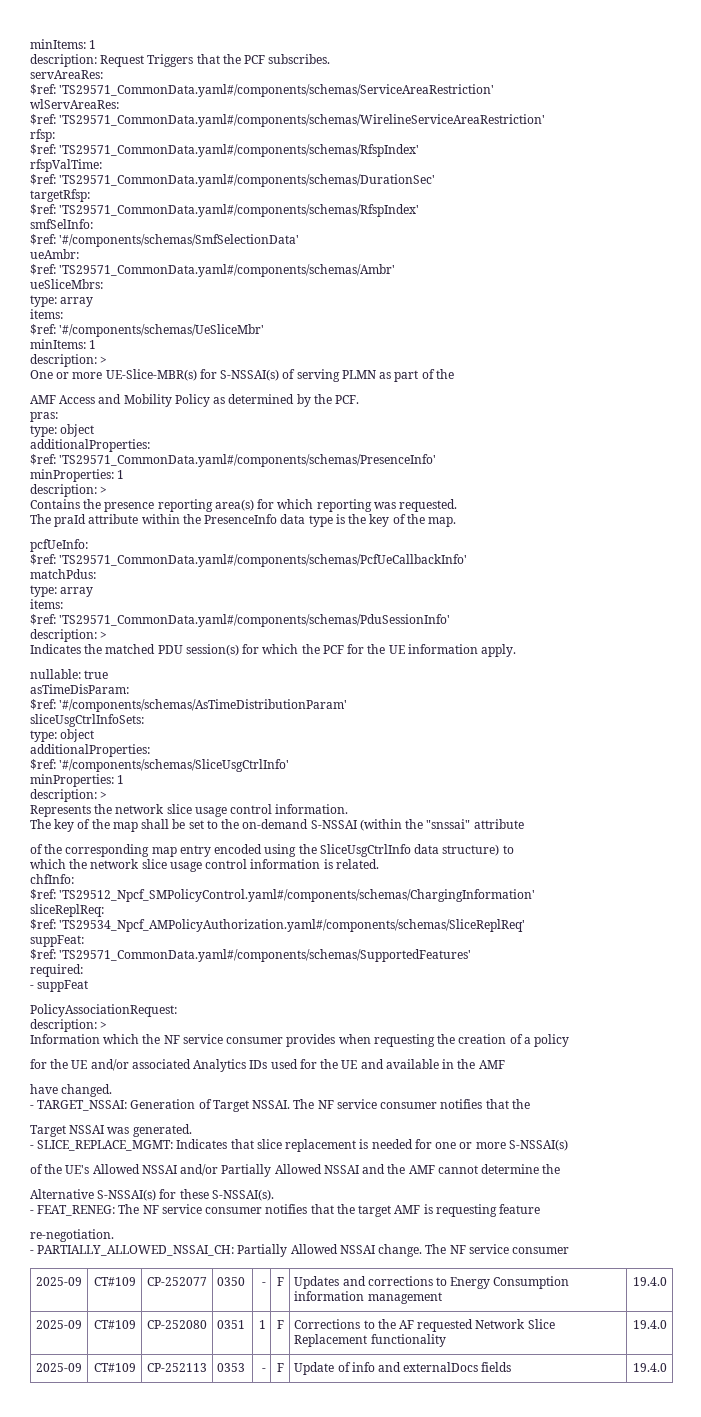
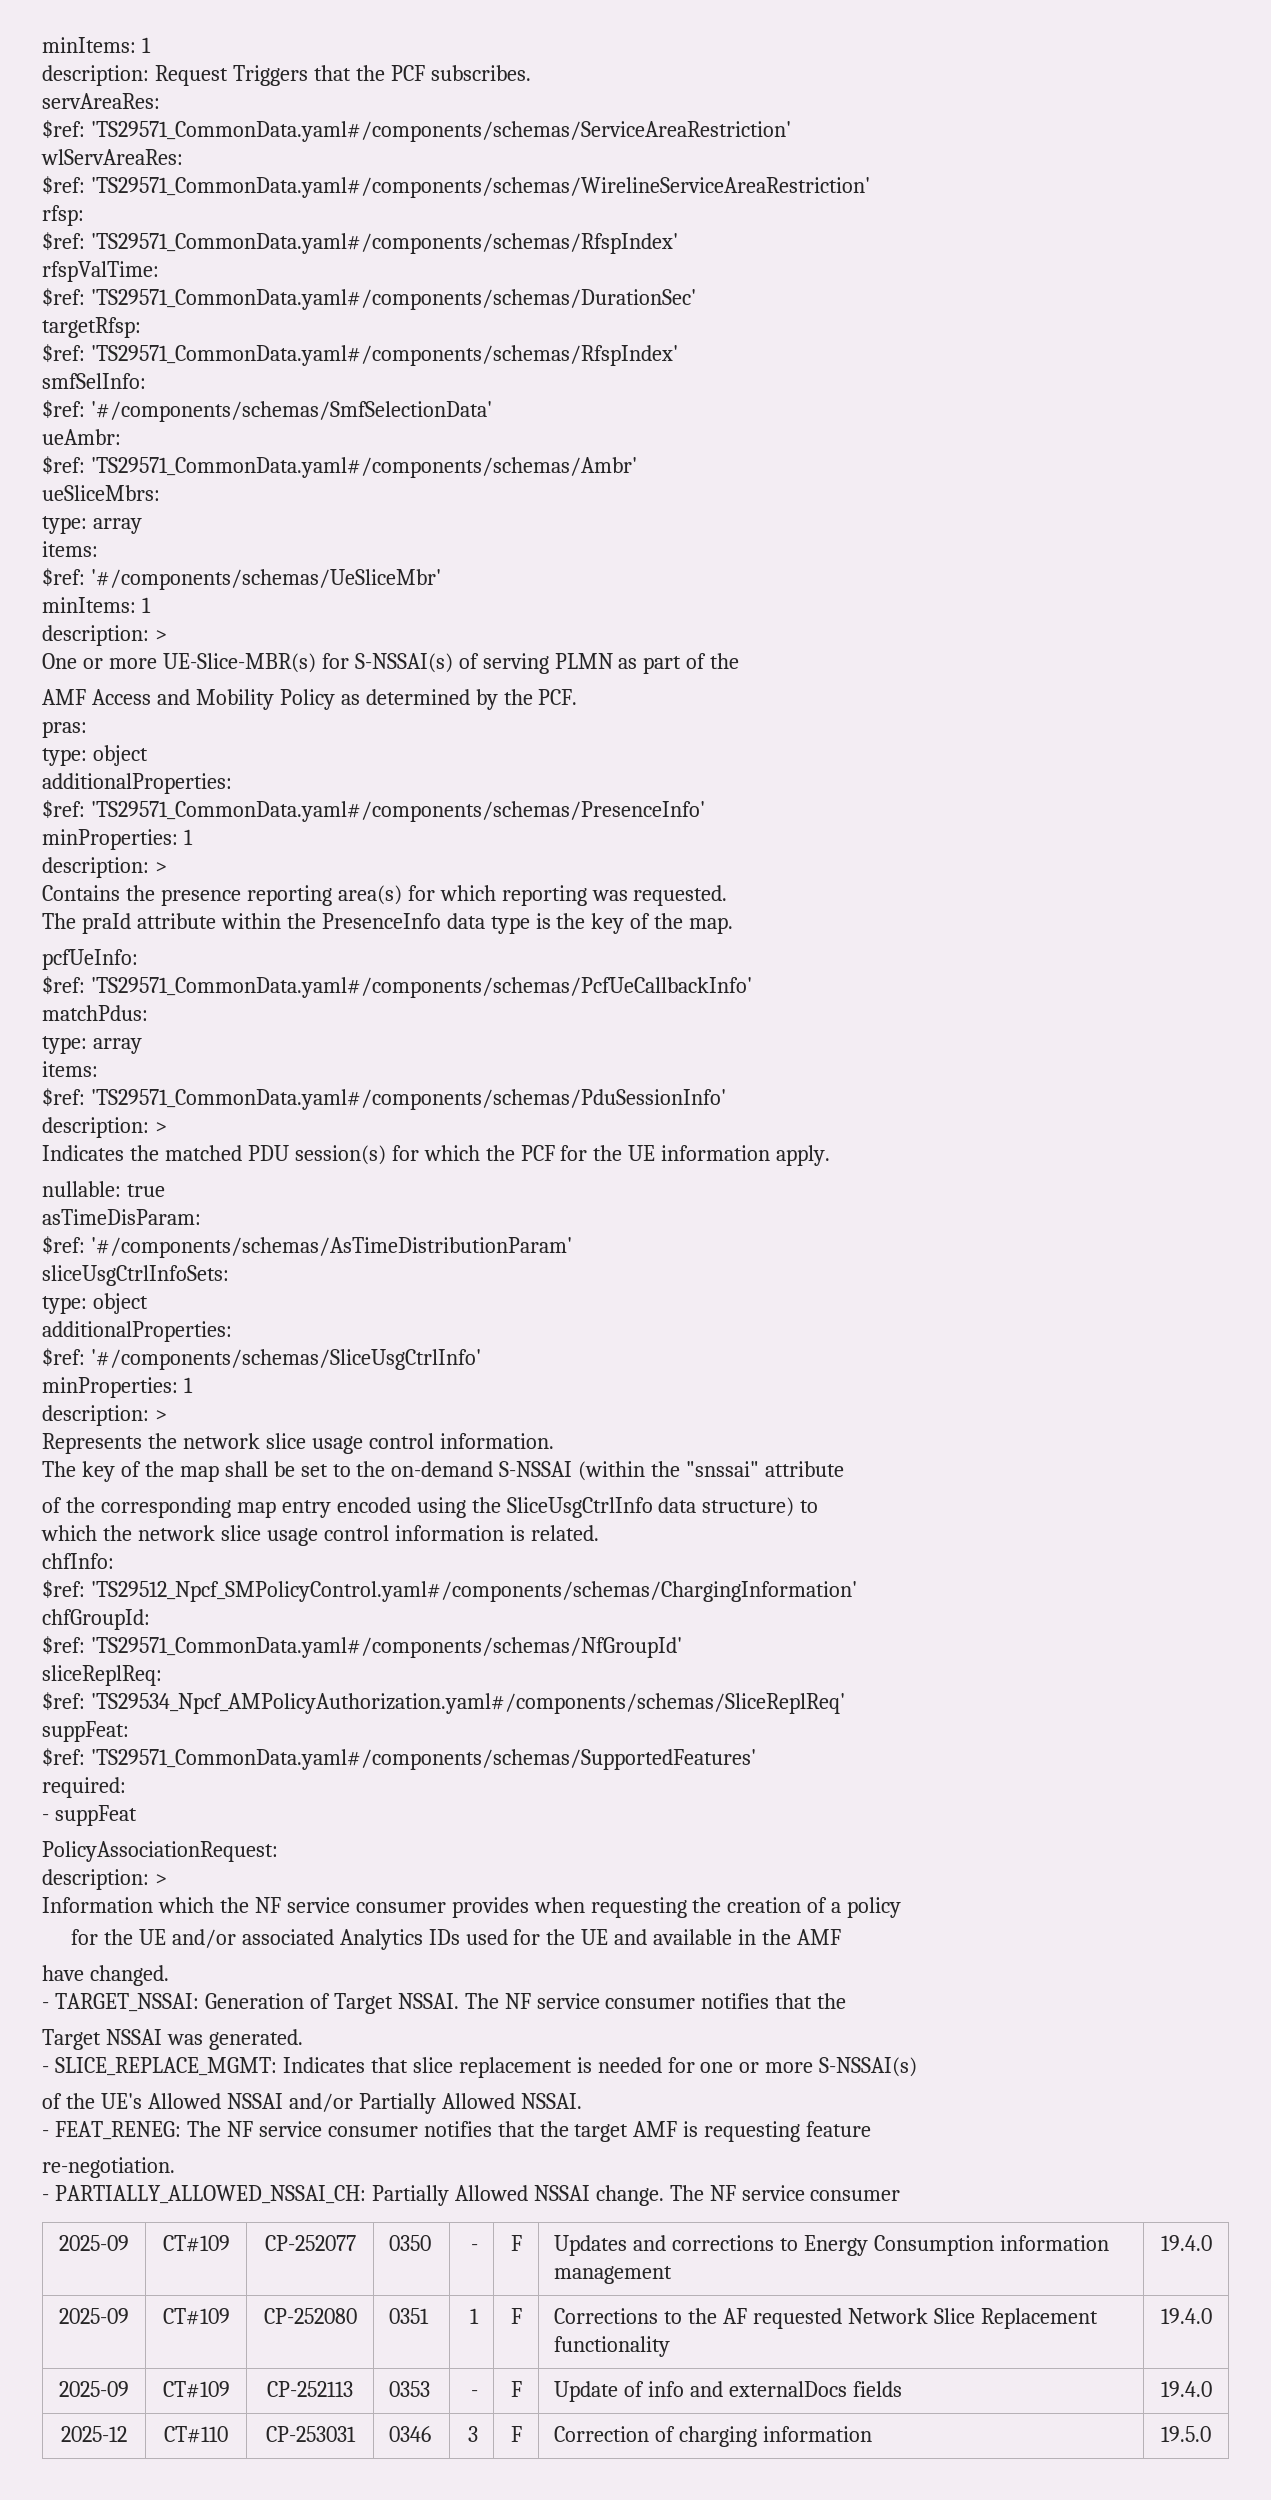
(536, 895) none -> [42,1609,150,1630] [42,1636,682,1658] // chfGroupId: // $ref: 'TS29571_CommonData.yaml#/components/schemas/NfGroupId'
[323,1164,561,1174] [30,1189,274,1201] NSSAI and the AMF cannot determine the // Alternative S-NSSAI(s) for these S-NSSAI(s). -> [520,2093,582,2109] NSSAI.
(667, 1367) none -> [61,2426,127,2442] [164,2426,228,2443] [265,2426,356,2442] [389,2426,432,2442] [467,2426,478,2442] [510,2426,522,2442] [554,2426,873,2447] [1161,2426,1211,2442] // 2025-12 | CT#110 | CP-253031 | 0346 | 3 | F | Correction of charging information | 19.5.0

